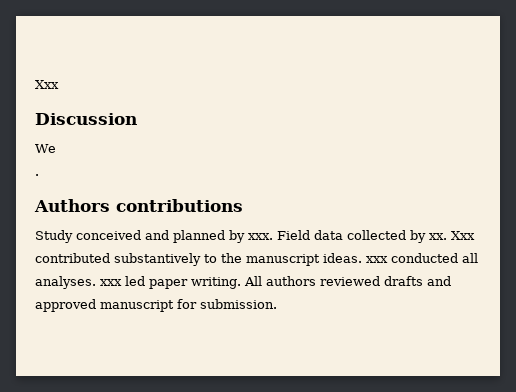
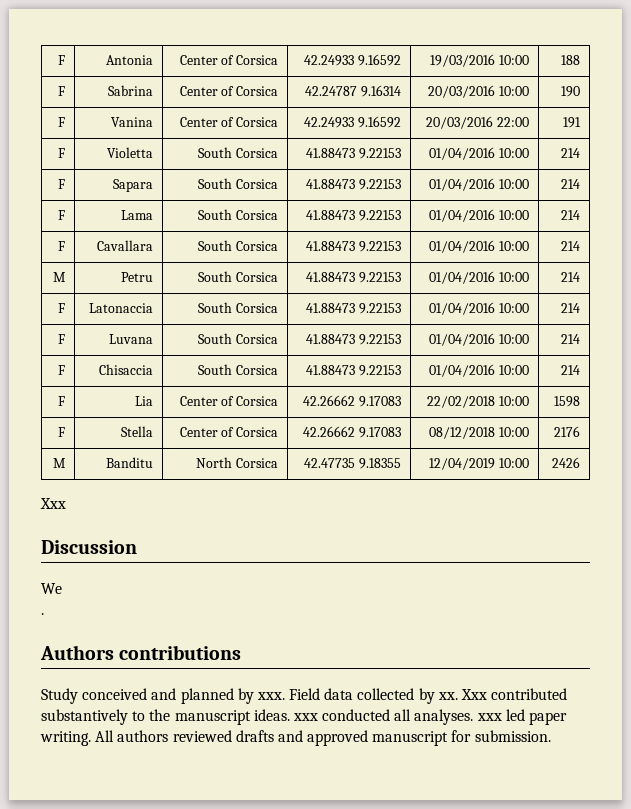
(35, 84) none -> [58,55,66,65] [106,55,154,65] [179,55,279,65] [304,54,402,66] [430,54,530,67] [561,55,581,65] [58,86,66,96] [108,85,154,96] [179,86,279,96] [305,85,402,97] [428,85,530,98] [561,86,581,97] [58,117,66,127] [111,117,154,127] [179,117,279,127] [304,116,402,128] [426,116,530,129] [563,117,582,128] [58,148,66,158] [107,147,154,158] [198,147,279,158] [306,148,402,159] [429,147,530,160] [561,148,581,158] [58,179,66,189] [113,179,154,192] [198,178,279,189] [306,179,402,190] [429,178,530,191] [561,179,581,189] [58,210,66,220] [121,210,154,220] [198,209,279,220] [306,210,402,221] [429,209,530,222] [561,210,581,220] [58,241,66,251] [97,240,154,251] [198,240,279,251] [306,241,402,252] [429,240,530,253] [561,241,581,251] [53,272,67,282] [121,272,154,282] [198,271,279,282] [306,272,402,283] [429,271,530,284] [561,272,581,282] [58,303,66,313] [89,303,154,313] [198,302,279,313] [306,303,402,314] [429,302,530,315] [561,303,581,313] [58,334,66,344] [109,334,154,344] [198,333,279,344] [306,334,402,345] [429,333,530,346] [561,334,581,344] [58,365,66,375] [99,364,154,375] [198,364,279,375] [306,365,402,376] [429,364,530,377] [561,365,581,375] [58,396,66,406] [135,396,154,406] [179,396,279,406] [303,395,402,407] [427,396,530,408] [554,396,581,407] [58,427,66,437] [121,426,154,437] [179,427,279,437] [303,426,402,438] [429,427,530,439] [554,426,581,437] [53,458,67,468] [106,457,154,468] [196,457,279,468] [304,458,402,469] [429,458,530,470] [552,457,581,468] F | Antonia | Center of Corsica | 42.24933 9.16592 | 19/03/2016 10:00 | 188 // F | Sabrina | Center of Corsica | 42.24787 9.16314 | 20/03/2016 10:00 | 190 // F | Vanina | Center of Corsica | 42.24933 9.16592 | 20/03/2016 22:00 | 191 // F | Violetta | South Corsica | 41.88473 9.22153 | 01/04/2016 10:00 | 214 // F | Sapara | South Corsica | 41.88473 9.22153 | 01/04/2016 10:00 | 214 // F | Lama | South Corsica | 41.88473 9.22153 | 01/04/2016 10:00 | 214 // F | Cavallara | South Corsica | 41.88473 9.22153 | 01/04/2016 10:00 | 214 // M | Petru | South Corsica | 41.88473 9.22153 | 01/04/2016 10:00 | 214 // F | Latonaccia | South Corsica | 41.88473 9.22153 | 01/04/2016 10:00 | 214 // F | Luvana | South Corsica | 41.88473 9.22153 | 01/04/2016 10:00 | 214 // F | Chisaccia | South Corsica | 41.88473 9.22153 | 01/04/2016 10:00 | 214 // F | Lia | Center of Corsica | 42.26662 9.17083 | 22/02/2018 10:00 | 1598 // F | Stella | Center of Corsica | 42.26662 9.17083 | 08/12/2018 10:00 | 2176 // M | Banditu | North Corsica | 42.47735 9.18355 | 12/04/2019 10:00 | 2426 //

